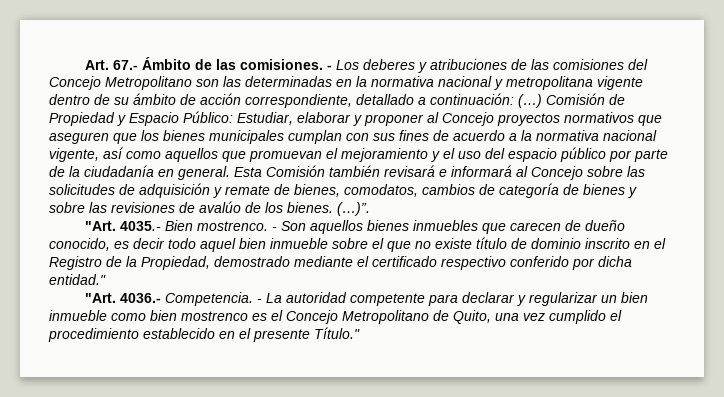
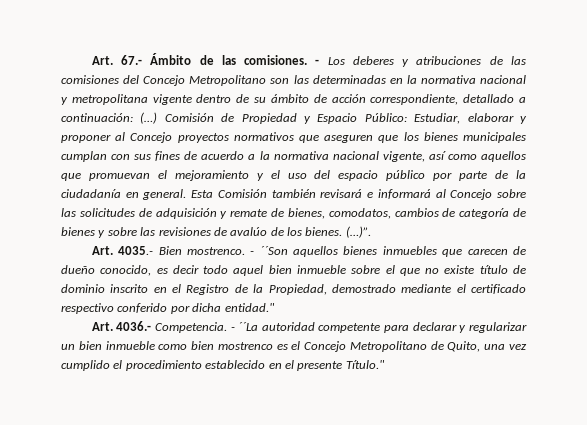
[84,221,116,231] "Art. -> [91,246,113,255] Art.
[280,221,306,231] Son -> [259,246,288,255] ´´Son
[84,293,116,303] "Art. -> [91,322,113,331] Art.
[265,293,282,303] La -> [238,322,259,331] ´´La

